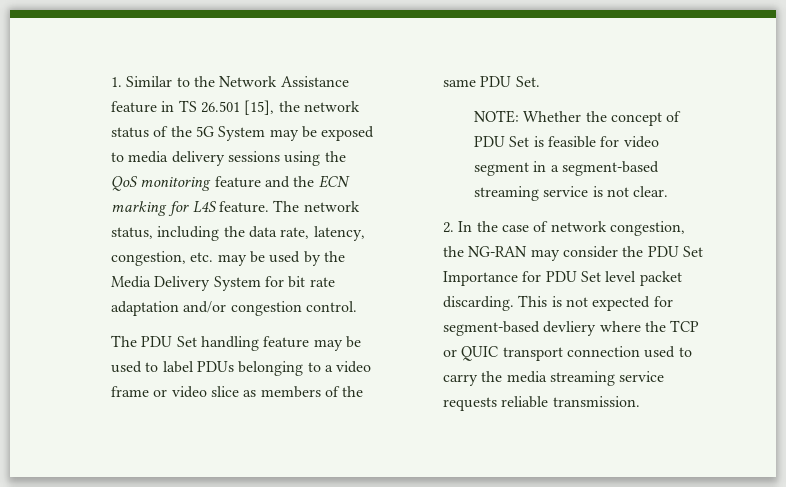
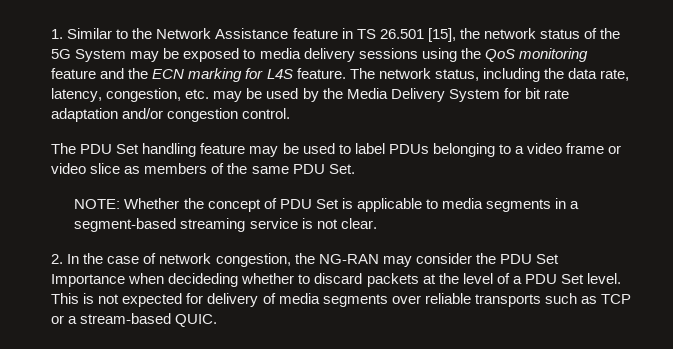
[547,136,659,148] [474,162,530,176] feasible for video segment -> [356,198,551,212] applicable to media segments
[522,271,682,286] [443,296,515,311] for PDU Set level packet discarding. -> [128,273,621,287] when decideding whether to discard packets at the level of a PDU Set level.
[443,320,700,336] [443,346,692,361] [443,371,665,386] [443,396,640,411] segment-based devliery where the TCP or QUIC transport connection used to carry the media streaming service requests reliable transmission. -> [207,293,631,307] [51,313,218,327] delivery of media segments over reliable transports such as TCP or a stream-based QUIC.

